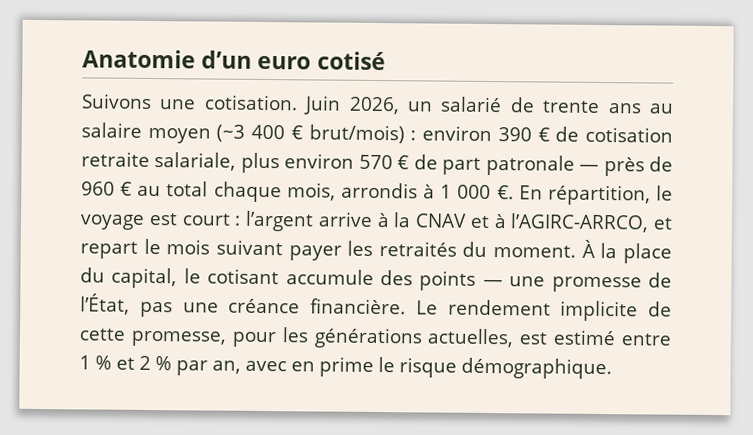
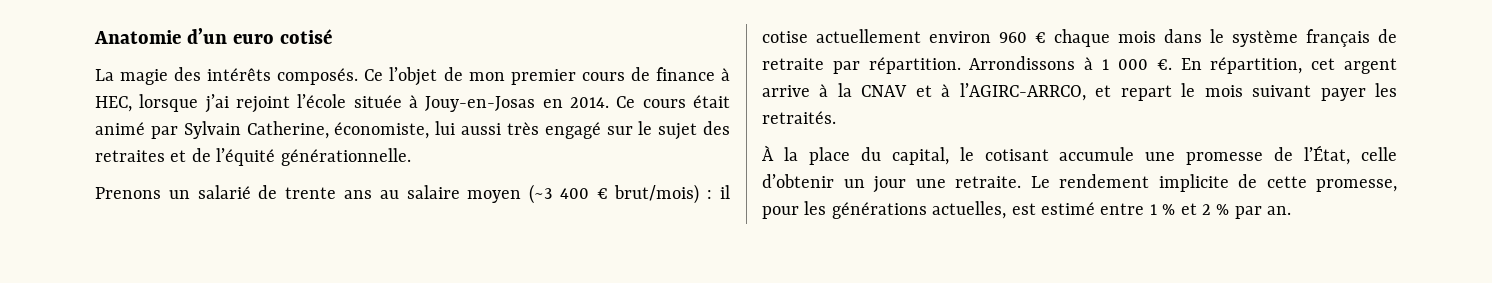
[81,93,400,115] Suivons une cotisation. Juin 2026, -> [95,67,731,86] [95,94,731,113] [95,121,731,140] [95,148,411,166] [95,187,161,199] La magie des intérêts composés. Ce l’objet de mon premier cours de finance à HEC, lorsque j’ai rejoint l’école située à Jouy-en-Josas en 2014. Ce cours était animé par Sylvain Catherine, économiste, lui aussi très engagé sur le sujet des retraites et de l’équité générationnelle. // Prenons
[422,125,674,143] [81,151,673,177] [81,181,418,203] environ 390 € de cotisation retraite salariale, plus environ 570 € de part patronale — près de 960 € au total chaque mois, arrondis -> [720,185,731,199] [762,29,1397,47] [762,56,1076,74] il cotise actuellement environ 960 € chaque mois dans le système français de retraite par répartition. Arrondissons
[655,185,673,201] [80,210,315,232] le voyage est court : l’argent -> [1311,58,1397,74] cet argent
[378,241,577,258] retraités du moment. -> [762,111,836,124] retraités. //
[380,270,503,291] des points — -> (1135, 154) none
[139,298,406,318] pas une créance financière. -> [1361,147,1397,161] [762,174,1021,193] celle d’obtenir un jour une retraite.
[212,356,612,380] an, avec en prime le risque démographique. -> [1267,206,1292,215] an.

